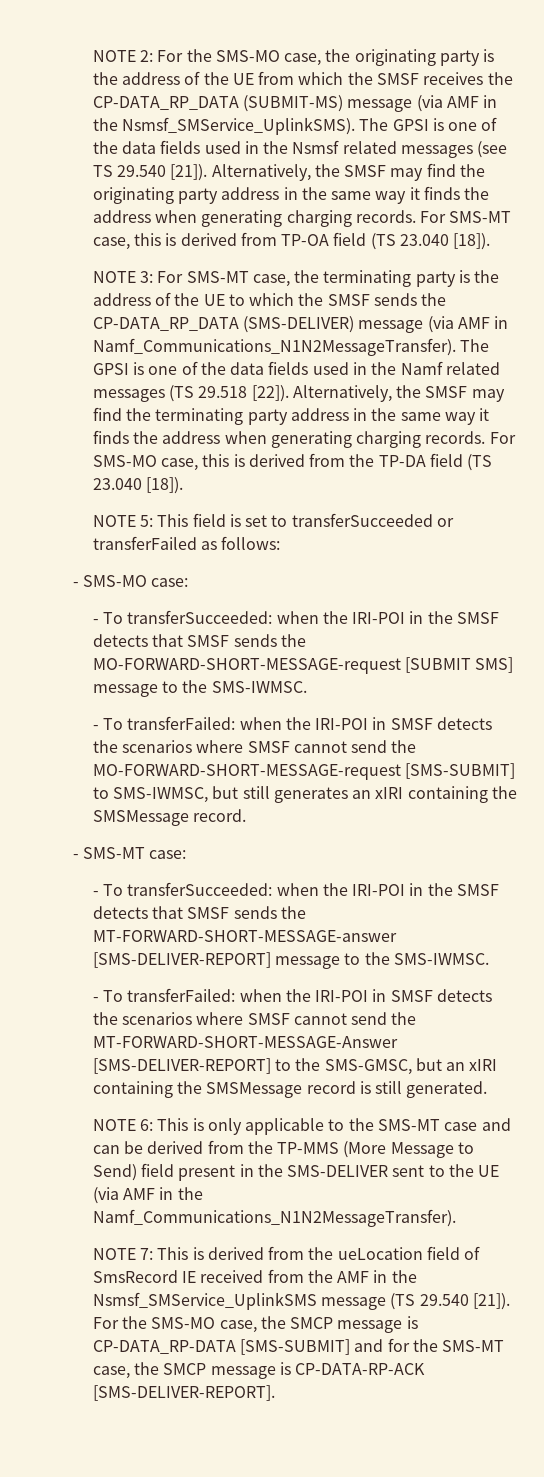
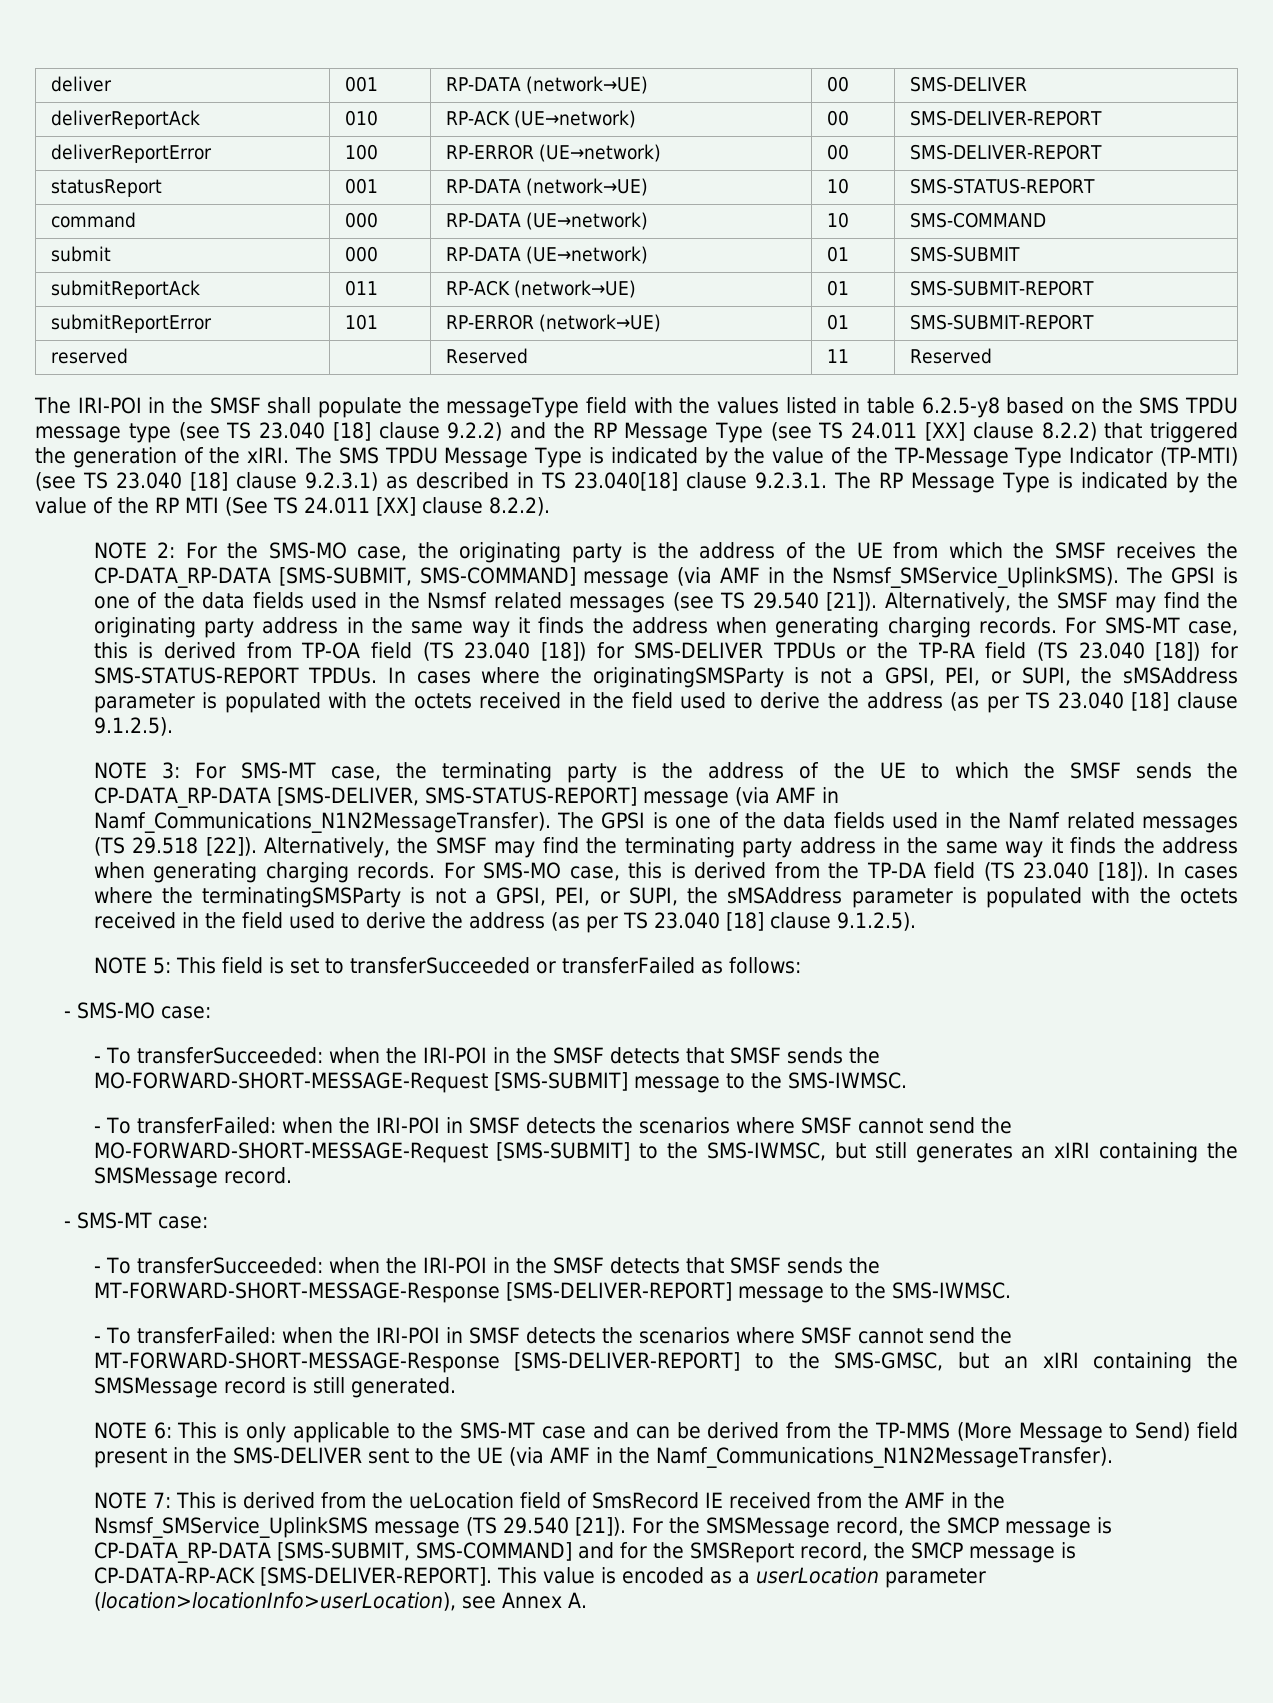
(92, 56) none -> [50,76,112,92] [344,76,378,92] [445,76,648,94] [826,76,849,92] [909,76,1027,92] [50,110,200,129] [344,110,378,126] [445,110,636,128] [826,110,849,126] [909,110,1102,126] [50,144,212,163] [344,144,378,160] [445,144,661,162] [826,144,849,160] [909,144,1102,160] [50,179,162,197] [344,178,378,194] [445,178,648,196] [826,178,849,194] [909,178,1095,194] [50,212,136,228] [344,212,378,228] [445,212,648,230] [826,212,849,228] [909,212,1046,228] [50,246,111,262] [344,246,378,262] [445,246,648,264] [826,246,849,262] [909,246,1020,262] [50,280,200,299] [344,280,378,296] [445,280,636,298] [826,280,849,296] [909,280,1094,296] [50,314,212,333] [344,314,378,330] [445,314,661,332] [826,314,849,330] [909,314,1094,330] [50,348,128,364] [445,348,528,364] [826,349,849,363] [909,348,992,364] [34,397,1239,418] [35,422,1238,443] [35,447,1238,468] [35,472,1238,493] [35,497,550,516] deliver | 001 | RP-DATA (network→UE) | 00 | SMS-DELIVER // deliverReportAck | 010 | RP-ACK (UE→network) | 00 | SMS-DELIVER-REPORT // deliverReportError | 100 | RP-ERROR (UE→network) | 00 | SMS-DELIVER-REPORT // statusReport | 001 | RP-DATA (network→UE) | 10 | SMS-STATUS-REPORT // command | 000 | RP-DATA (UE→network) | 10 | SMS-COMMAND // submit | 000 | RP-DATA (UE→network) | 01 | SMS-SUBMIT // submitReportAck | 011 | RP-ACK (network→UE) | 01 | SMS-SUBMIT-REPORT // submitReportError | 101 | RP-ERROR (network→UE) | 01 | SMS-SUBMIT-REPORT // reserved | | Reserved | 11 | Reserved // The IRI-POI in the SMSF shall populate the messageType field with the values listed in table 6.2.5-y8 based on the SMS TPDU message type (see TS 23.040 [18] clause 9.2.2) and the RP Message Type (see TS 24.011 [XX] clause 8.2.2) that triggered the generation of the xIRI. The SMS TPDU Message Type is indicated by the value of the TP-Message Type Indicator (TP-MTI) (see TS 23.040 [18] clause 9.2.3.1) as described in TS 23.040[18] clause 9.2.3.1. The RP Message Type is indicated by the value of the RP MTI (See TS 24.011 [XX] clause 8.2.2). //
[92,95,343,112] CP-DATA_RP_DATA (SUBMIT-MS) -> [93,567,576,588] CP-DATA_RP-DATA [SMS-SUBMIT, SMS-COMMAND]
[453,233,491,250] [18]). -> [540,642,1239,661] [93,667,1238,688] [93,692,1239,713] [93,717,173,736] [18]) for SMS-DELIVER TPDUs or the TP-RA field (TS 23.040 [18]) for SMS-STATUS-REPORT TPDUs. In cases where the originatingSMSParty is not a GPSI, PEI, or SUPI, the sMSAddress parameter is populated with the octets received in the field used to derive the address (as per TS 23.040 [18] clause 9.1.2.5).
[92,316,354,333] CP-DATA_RP_DATA (SMS-DELIVER) -> [93,787,637,808] CP-DATA_RP-DATA [SMS-DELIVER, SMS-STATUS-REPORT]
(183, 485) none -> [1157,862,1238,879] [93,887,1238,908] [93,912,916,933] In cases where the terminatingSMSParty is not a GPSI, PEI, or SUPI, the sMSAddress parameter is populated with the octets received in the field used to derive the address (as per TS 23.040 [18] clause 9.1.2.5).
[92,657,514,674] MO-FORWARD-SHORT-MESSAGE-request [SUBMIT SMS] -> [93,1072,628,1093] MO-FORWARD-SHORT-MESSAGE-Request [SMS-SUBMIT]
[92,764,401,780] MO-FORWARD-SHORT-MESSAGE-request -> [93,1142,488,1163] MO-FORWARD-SHORT-MESSAGE-Request
(109, 793) none -> [667,1142,699,1159] the
[92,930,397,942] MT-FORWARD-SHORT-MESSAGE-answer -> [93,1282,500,1303] MT-FORWARD-SHORT-MESSAGE-Response
[92,1036,398,1048] MT-FORWARD-SHORT-MESSAGE-Answer -> [93,1352,500,1373] MT-FORWARD-SHORT-MESSAGE-Response
[151,1317,257,1333] SMS-MO case, -> [705,1517,904,1538] SMSMessage record,
[239,1339,350,1355] [SMS-SUBMIT] -> [276,1542,572,1561] [SMS-SUBMIT, SMS-COMMAND]
[442,1340,505,1352] [92,1366,130,1379] SMS-MT case, -> [689,1542,868,1563] SMSReport record,
(275, 1393) none -> [496,1567,986,1588] [93,1592,587,1611] This value is encoded as a userLocation parameter (location>locationInfo>userLocation), see Annex A.

